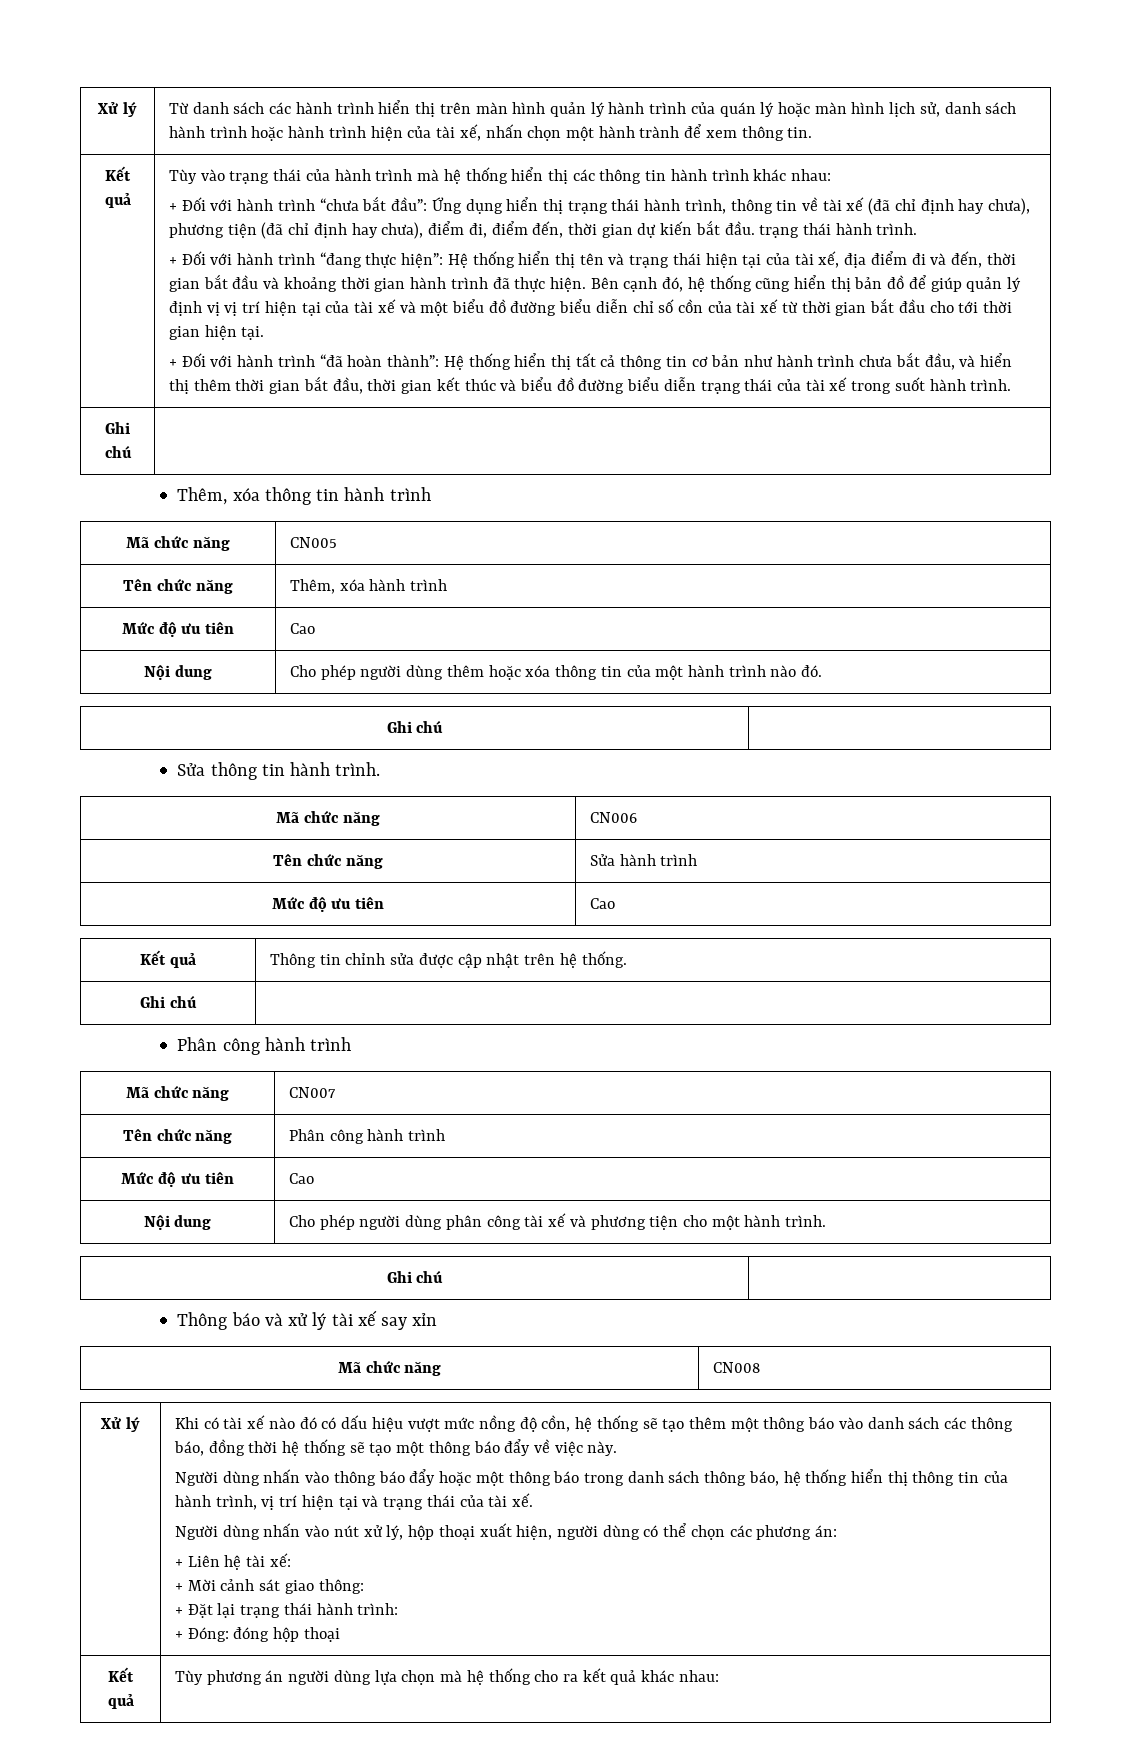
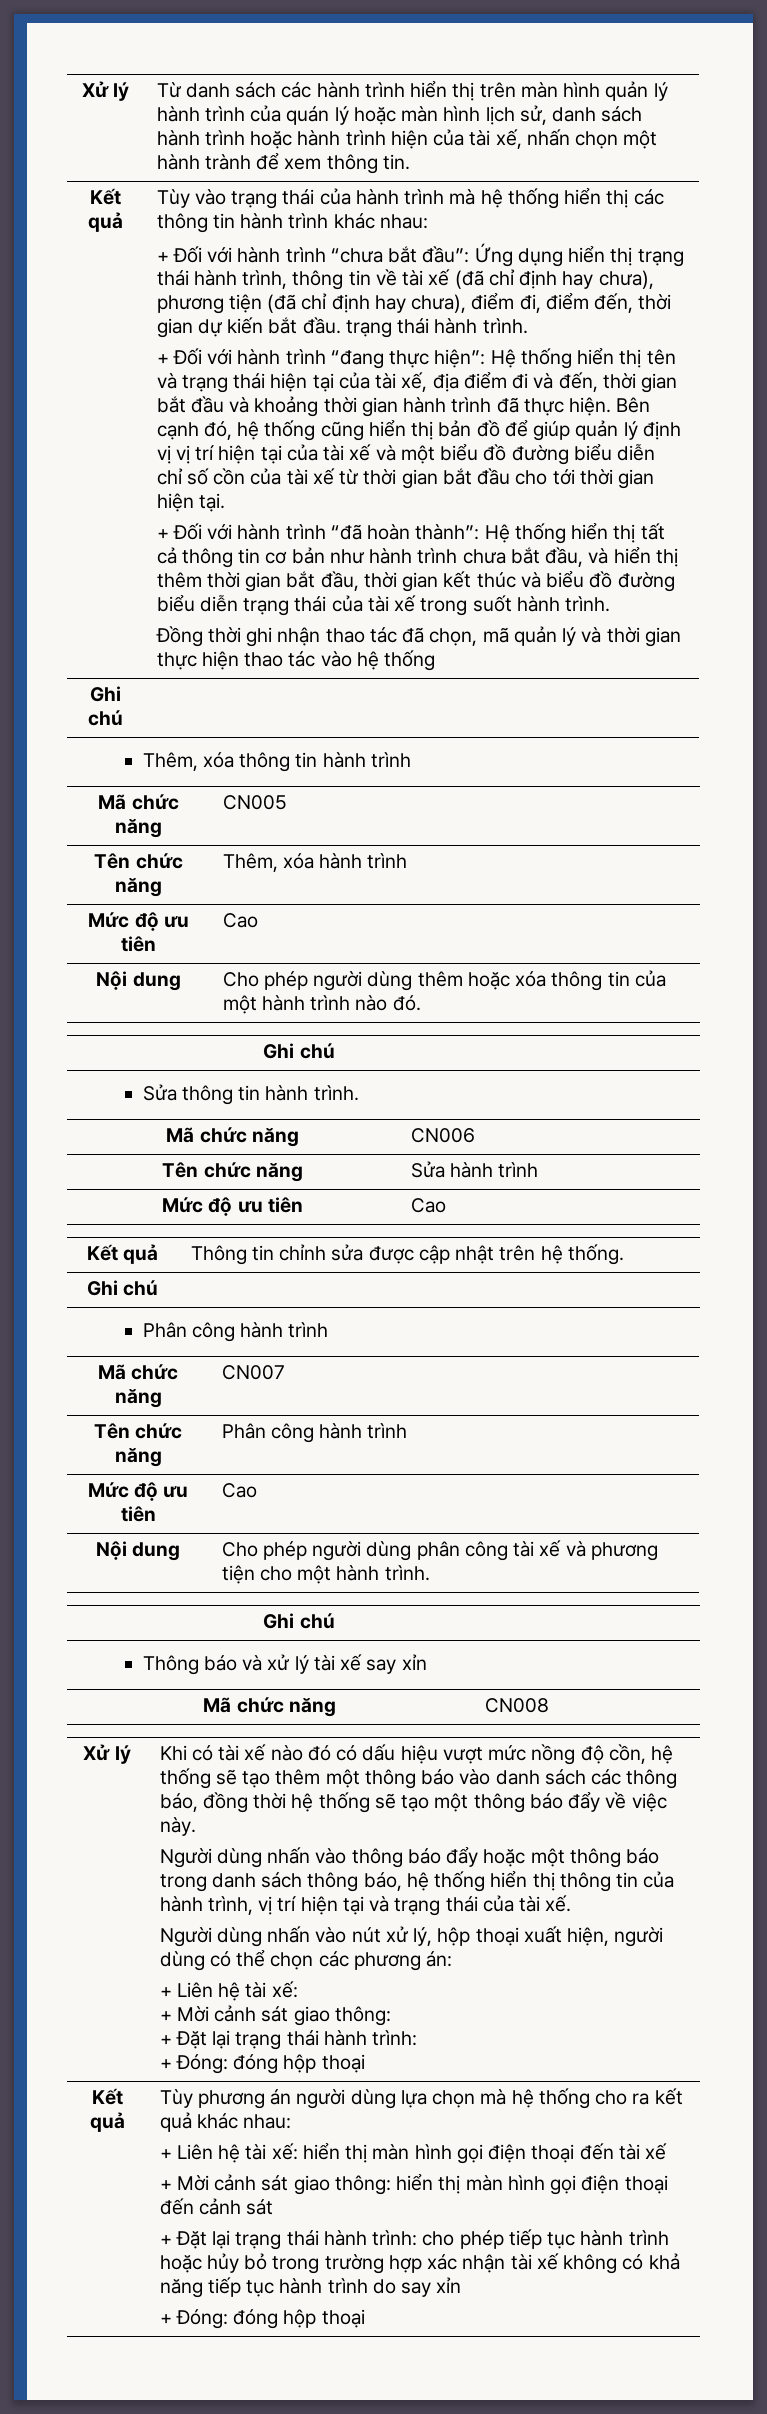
(1012, 385) none -> [155,626,681,647] [156,650,436,671] // Đồng thời ghi nhận thao tác đã chọn, mã quản lý và thời gian thực hiện thao tác vào hệ thống
(719, 1676) none -> [159,2143,668,2164] [159,2174,668,2195] [159,2198,274,2215] [159,2229,669,2250] [159,2253,680,2274] [159,2277,462,2298] [159,2309,365,2329] // + Liên hệ tài xế: hiển thị màn hình gọi điện thoại đến tài xế // + Mời cảnh sát giao thông: hiển thị màn hình gọi điện thoại đến cảnh sát // + Đặt lại trạng thái hành trình: cho phép tiếp tục hành trình hoặc hủy bỏ trong trường hợp xác nhận tài xế không có khả năng tiếp tục hành trình do say xỉn // + Đóng: đóng hộp thoại

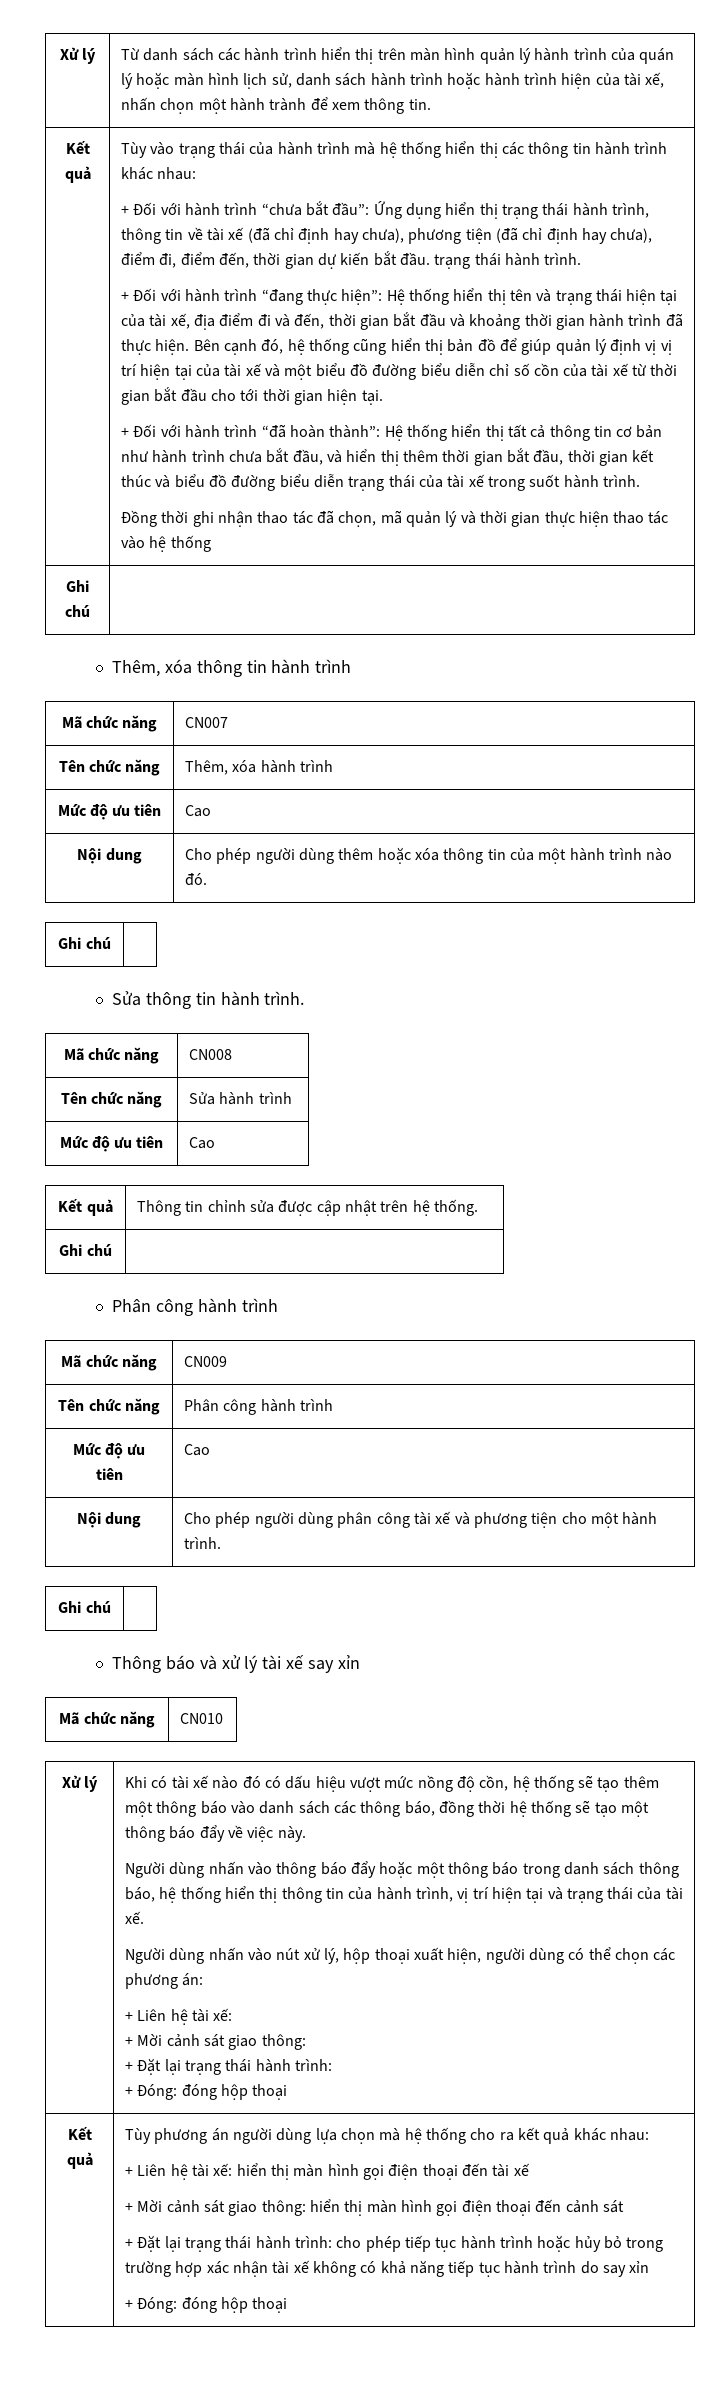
[222,795,287,810] CN005 -> [185,717,229,728] CN007
[410,1128,475,1143] CN006 -> [189,1049,233,1060] CN008
[221,1365,285,1380] CN007 -> [184,1356,228,1367] CN009
[484,1698,549,1713] CN008 -> [180,1713,224,1724] CN010

